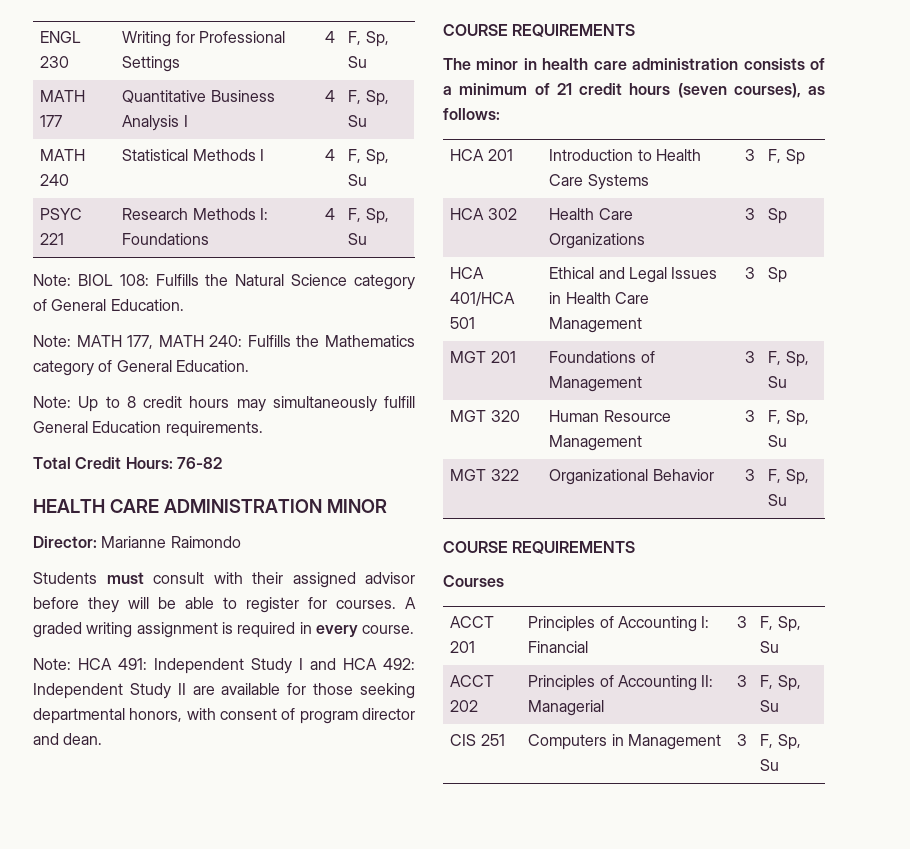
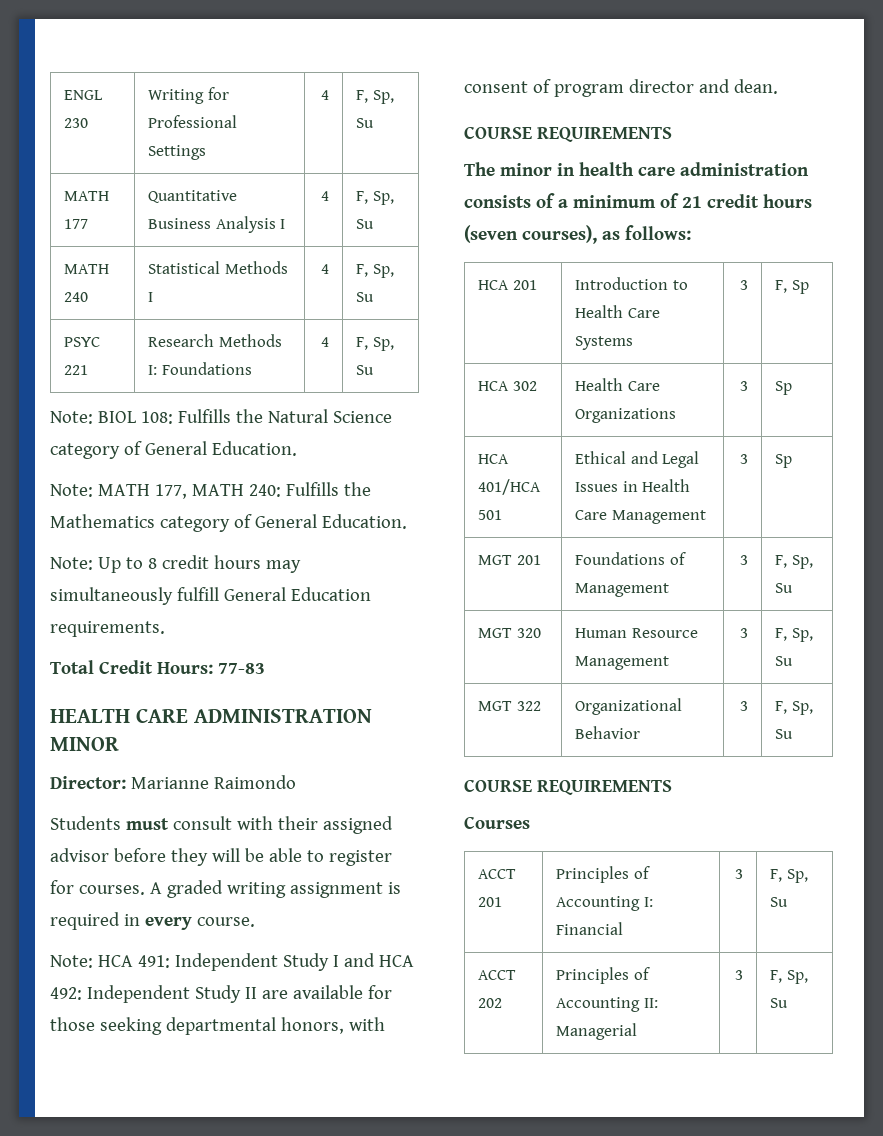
[176,457,222,469] 76-82 -> [217,663,265,674] 77-83
[450,734,505,746] [528,734,721,750] [736,734,747,746] [760,734,801,750] [760,759,780,771] // CIS 251 | Computers in Management | 3 | F, Sp, Su -> (789, 1003) none

